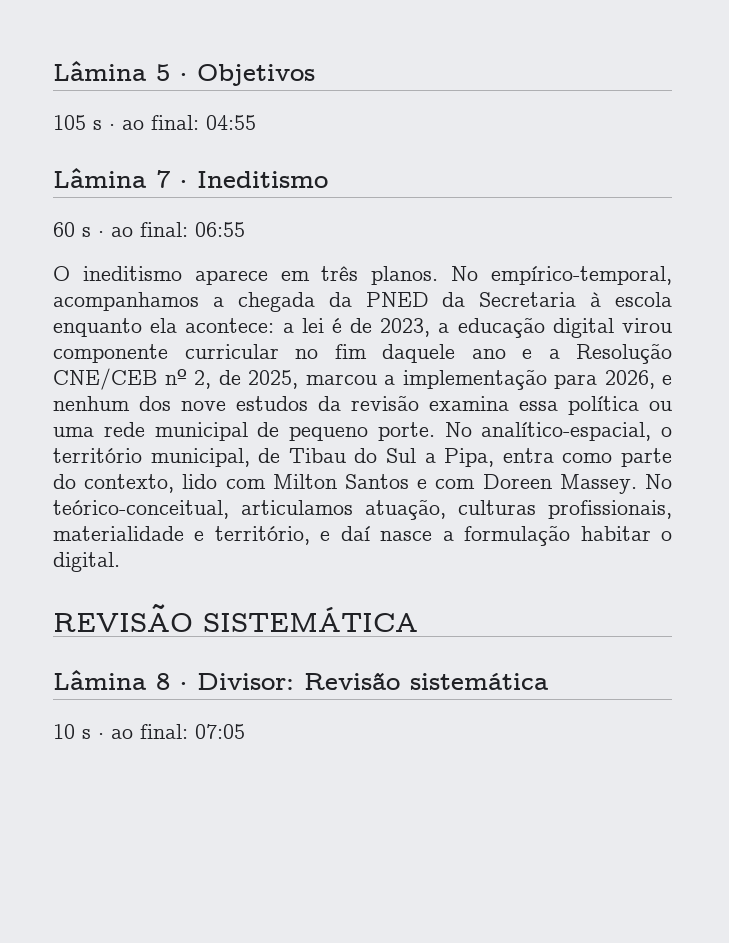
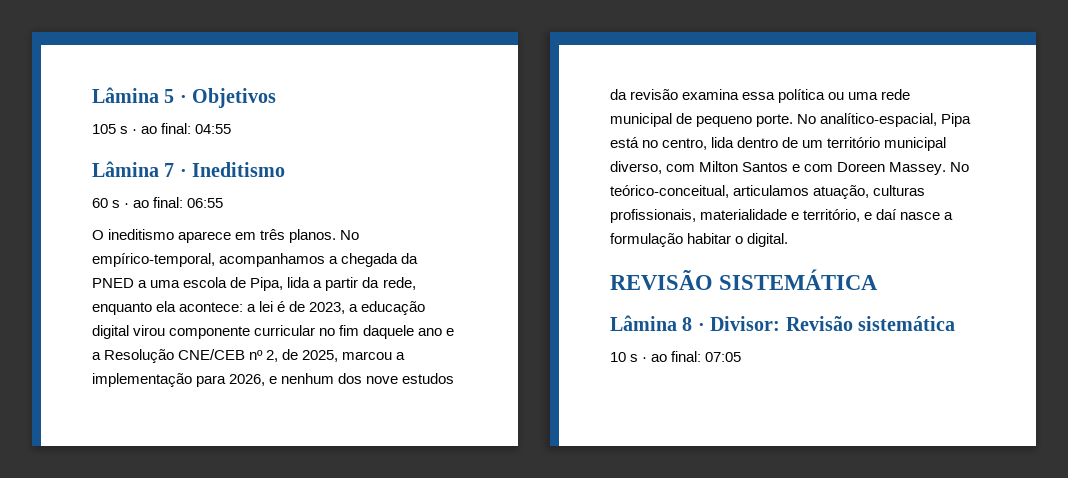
[442,292,672,307] da Secretaria à escola -> [138,277,416,291] a uma escola de Pipa, lida a partir da rede,
[661,427,672,437] [53,448,673,467] [53,474,218,493] o território municipal, de Tibau do Sul a Pipa, entra como parte do contexto, lido -> [941,113,972,127] [610,137,947,151] [610,161,662,174] Pipa está no centro, lida dentro de um território municipal diverso,

